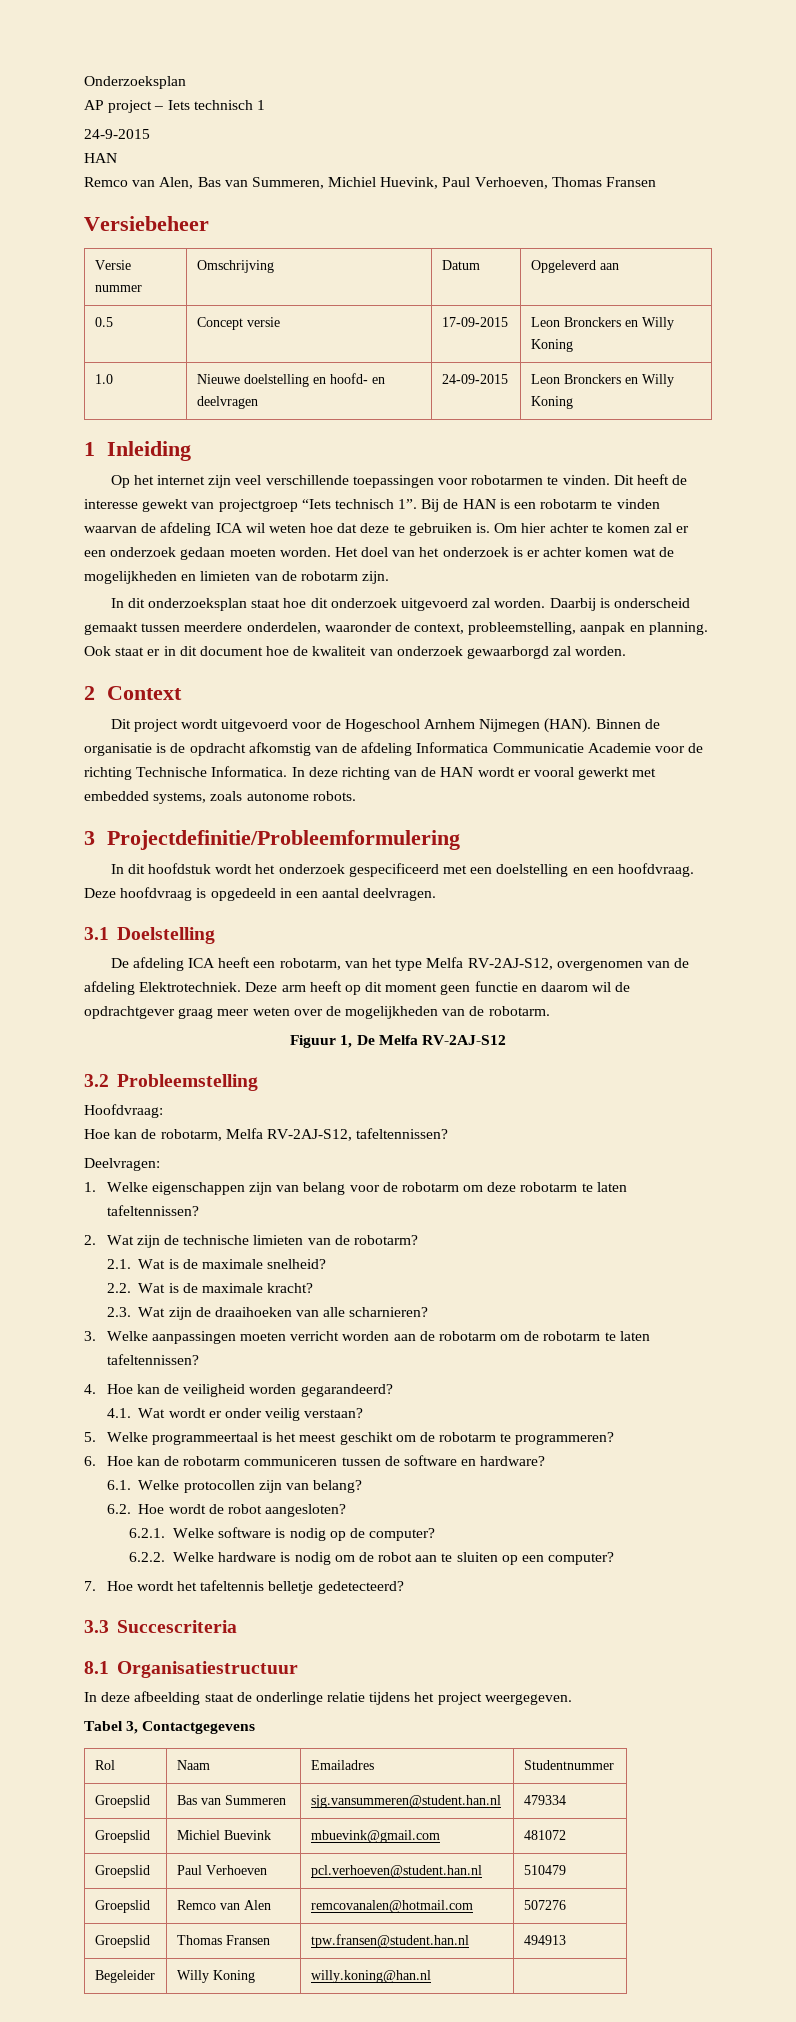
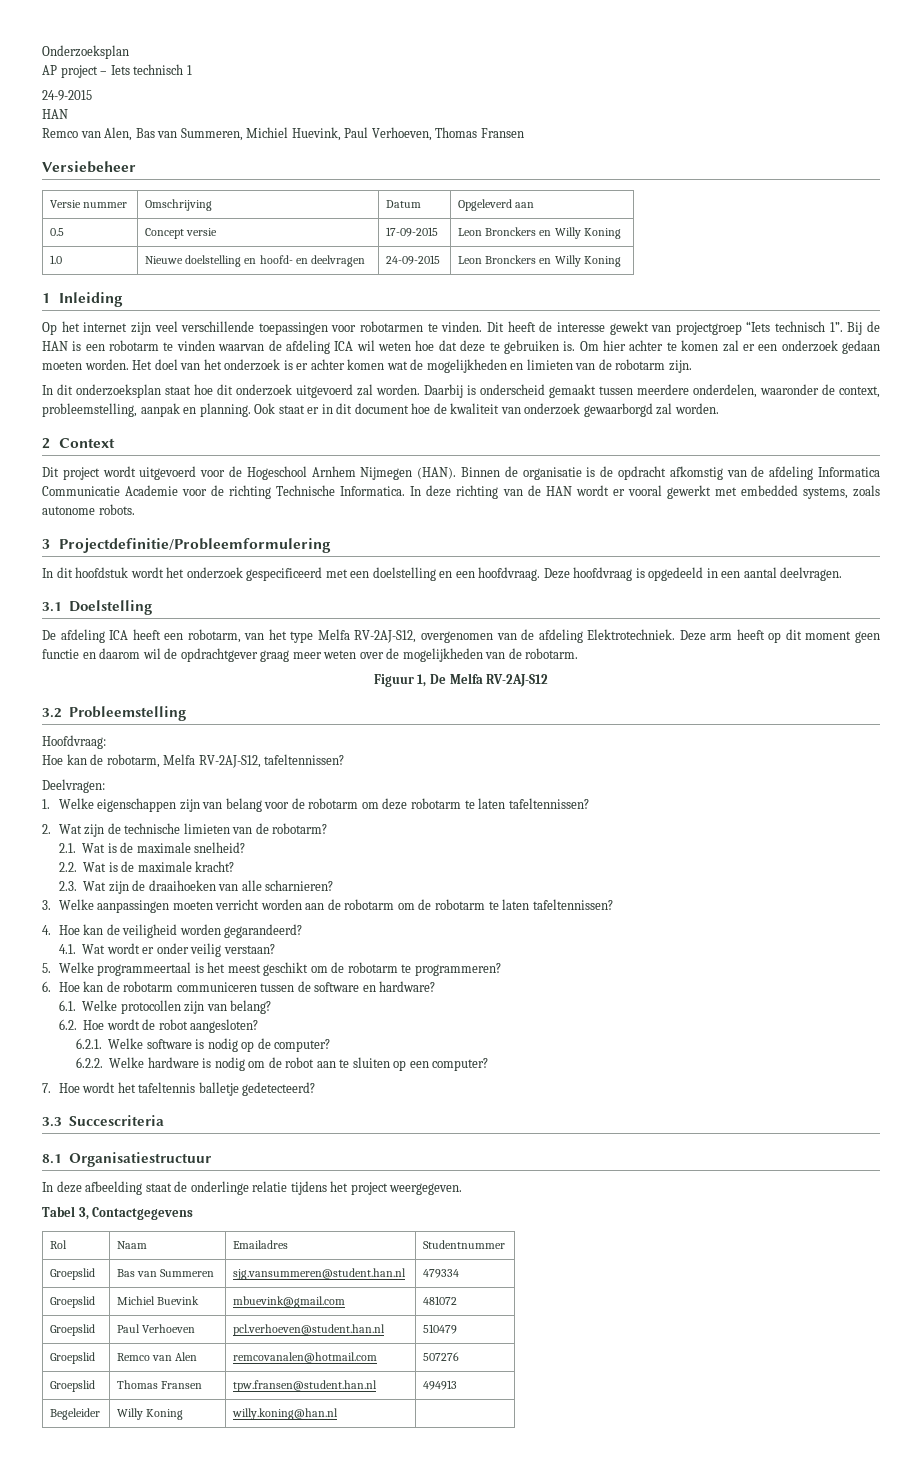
[268,1581,314,1594] belletje -> [198,1082,239,1096] balletje

